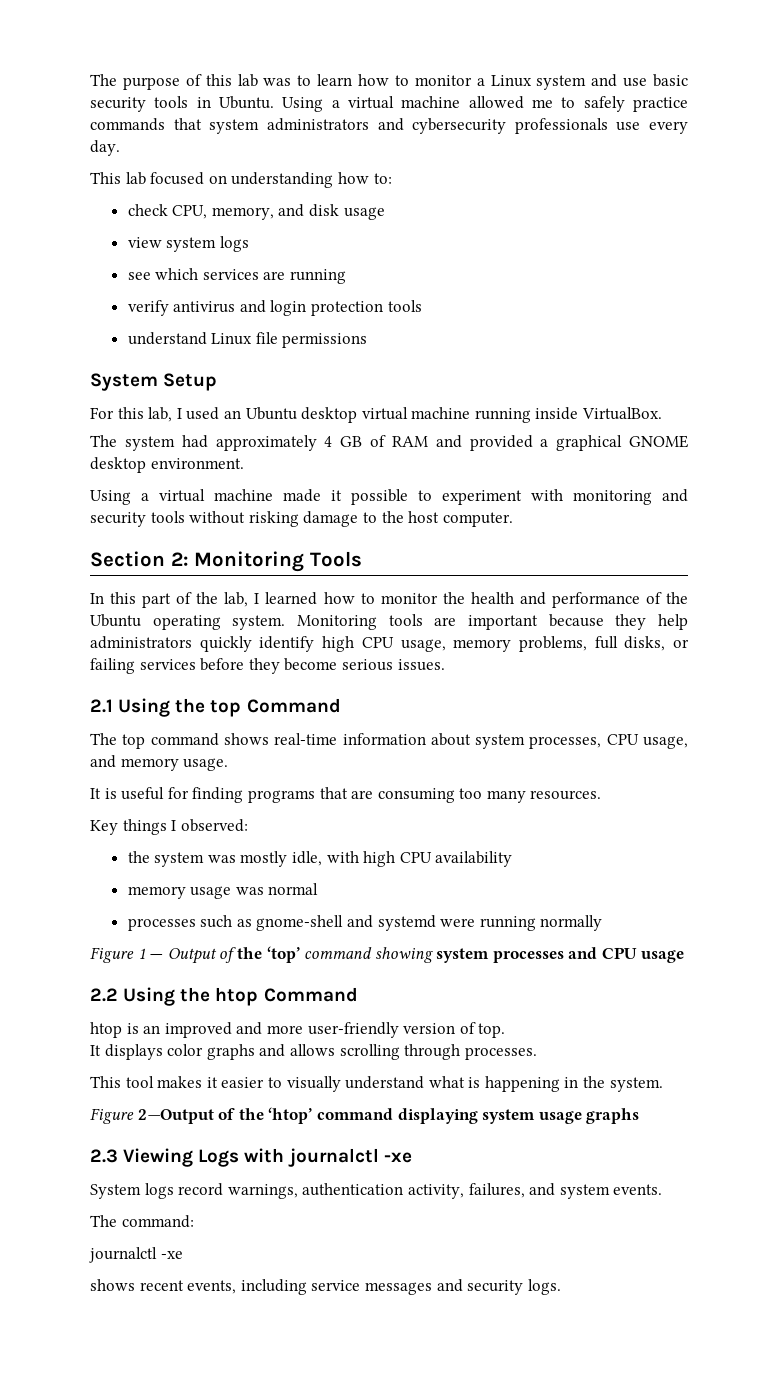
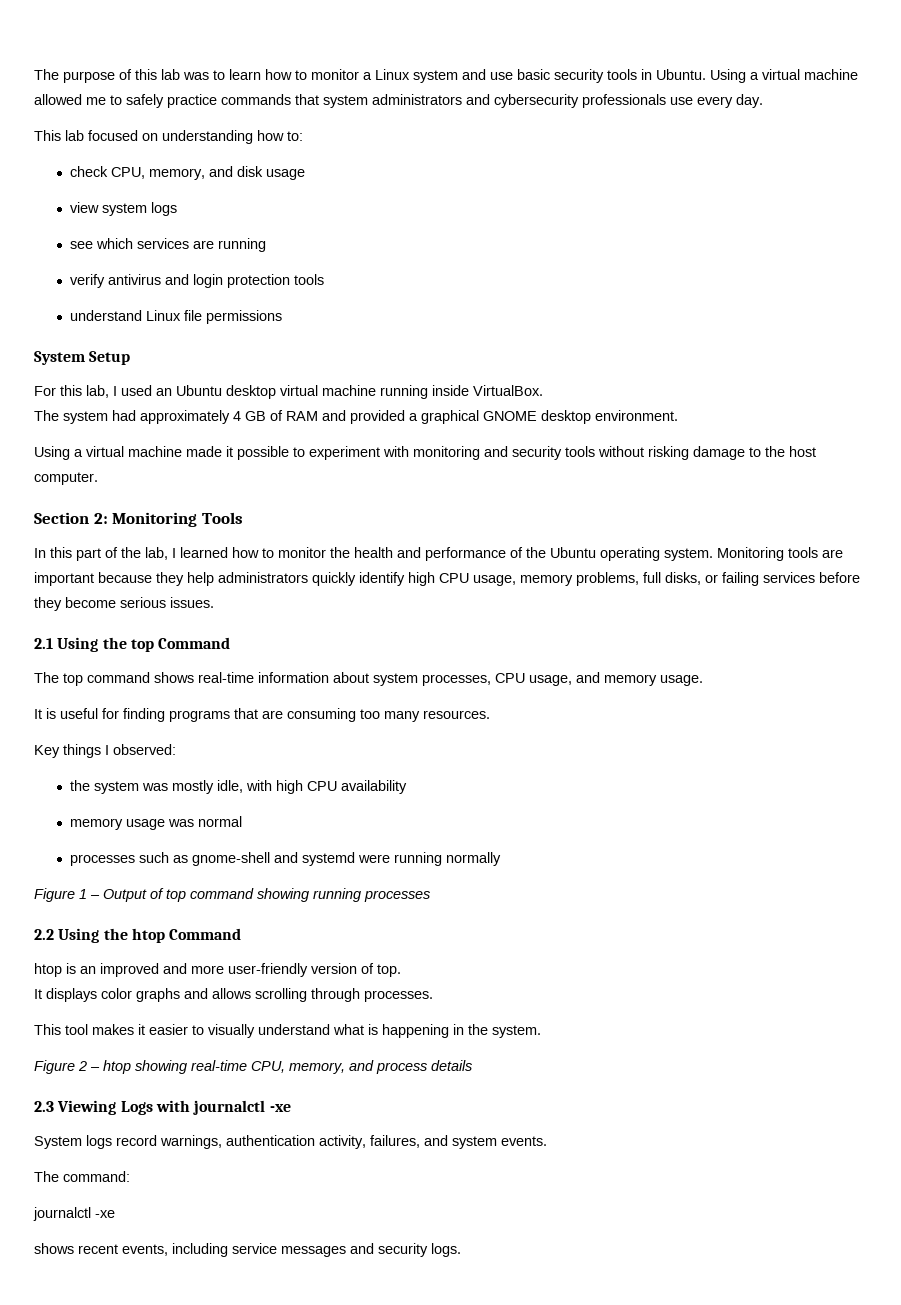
[150,954,164,959] — -> [90,895,100,899] –
[236,946,300,963] the ‘top’ -> [166,889,186,902] top
[436,947,684,963] system processes and CPU usage -> [313,888,430,902] running processes
[137,1107,640,1124] 2—Output of the ‘htop’ command displaying system usage graphs -> [78,1060,472,1074] 2 – htop showing real-time CPU, memory, and process details

